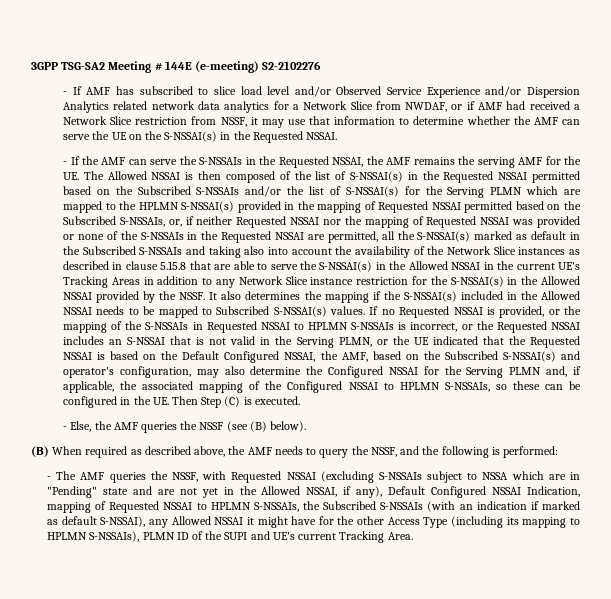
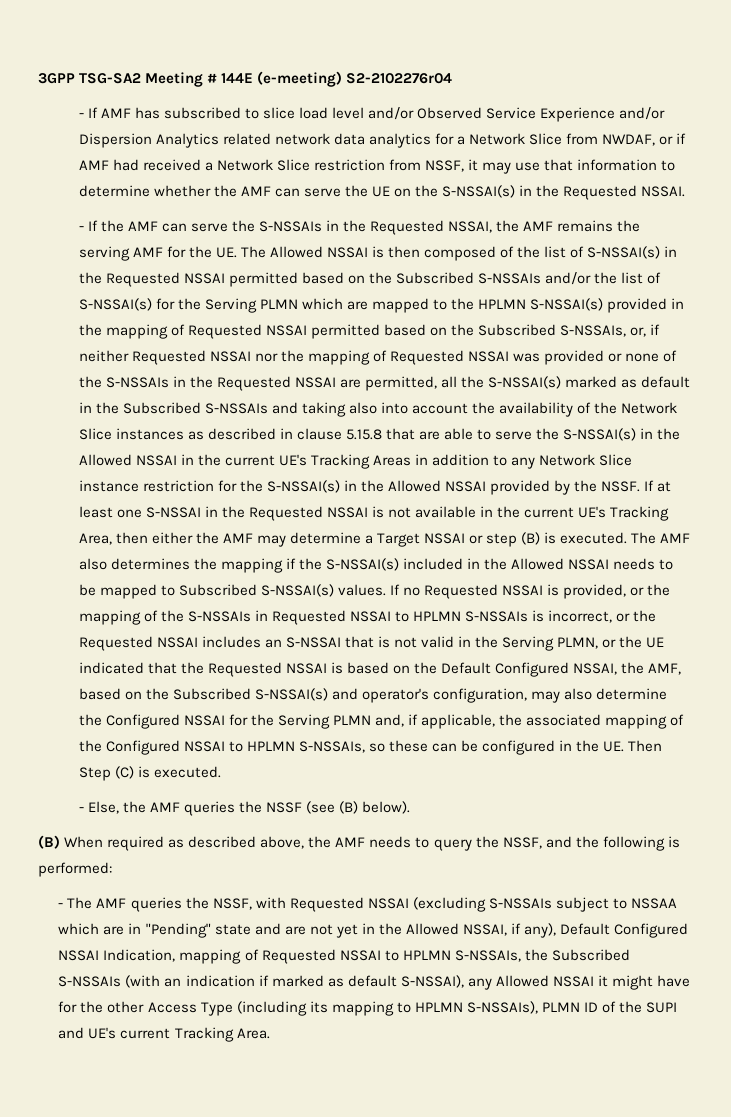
[262,61,322,70] S2-2102276 -> [346,73,453,84] S2-2102276r04
[209,292,218,300] It -> [644,480,672,492] [78,506,670,521] [78,532,691,547] If at least one S-NSSAI in the Requested NSSAI is not available in the current UE's Tracking Area, then either the AMF may determine a Target NSSAI or step (B) is executed. The AMF
[482,472,509,480] NSSA -> [630,898,677,909] NSSAA

